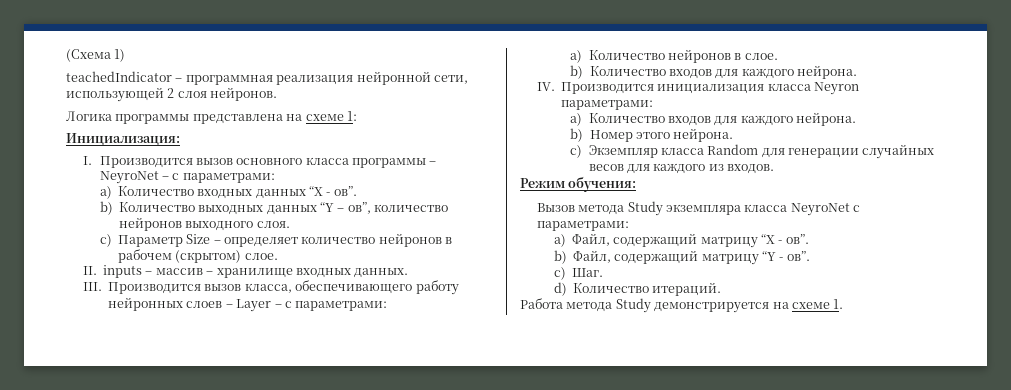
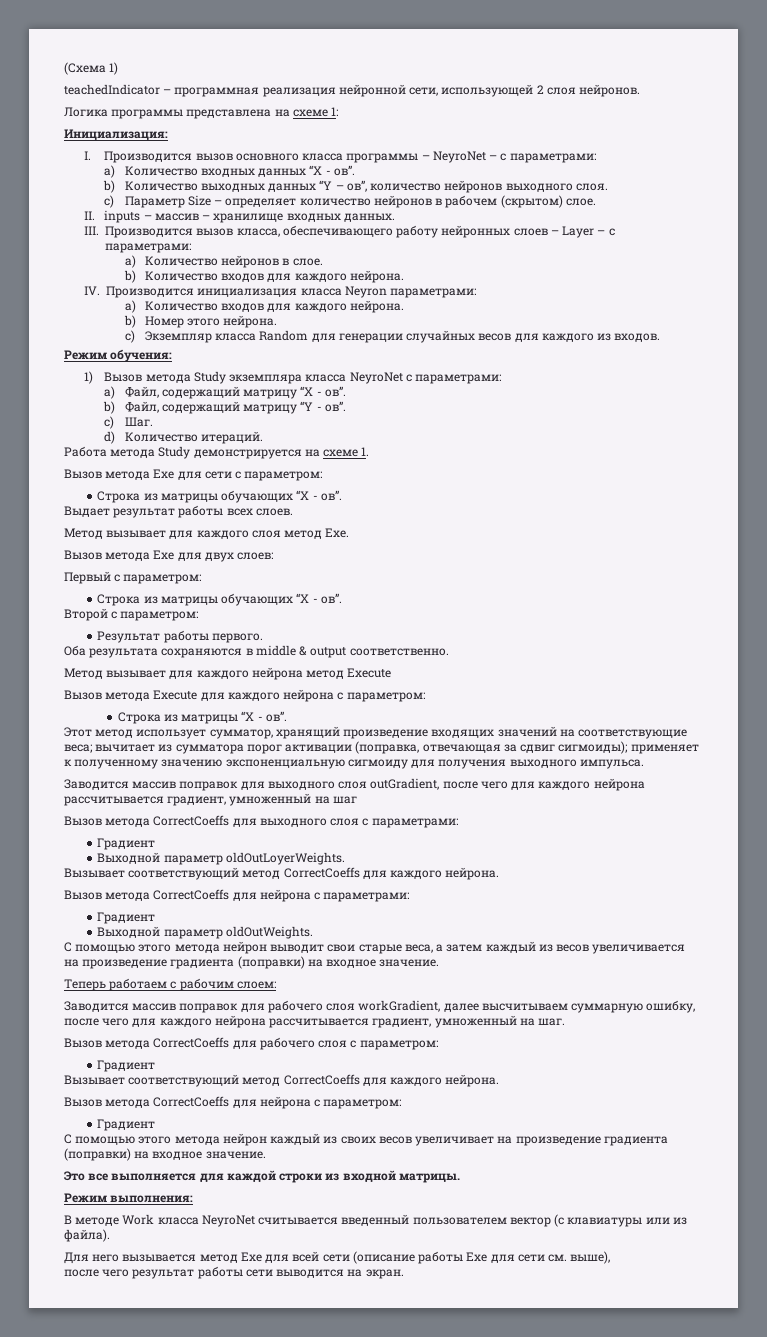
(637, 184) none -> [84,371,94,384] 1)
(844, 304) none -> [64,469,323,481] [97,490,342,503] [64,505,293,518] [64,528,350,539] [64,550,274,562] [64,571,202,584] [97,593,342,606] [64,608,199,621] [97,630,263,643] [64,645,449,658] [64,667,392,680] [64,689,425,702] [117,711,287,724] [64,726,688,739] [64,741,699,754] [64,759,644,769] [64,778,645,791] [64,793,357,806] [64,815,458,828] [97,838,156,850] [97,852,345,865] [64,867,500,880] [64,889,410,902] [97,912,156,924] [97,926,313,939] [64,941,686,954] [64,956,440,969] [64,978,276,991] [64,1000,696,1013] [64,1015,566,1028] [64,1037,438,1050] [97,1060,156,1072] [64,1074,500,1087] [64,1096,402,1109] [97,1119,156,1131] [64,1133,668,1146] [64,1148,266,1161] [64,1170,460,1183] [64,1193,194,1203] [64,1214,687,1227] [64,1229,110,1242] [64,1251,611,1264] [64,1266,404,1279] // Вызов метода Exe для сети с параметром: // Строка из матрицы обучающих “X - ов”. // Выдает результат работы всех слоев. // Метод вызывает для каждого слоя метод Exe. // Вызов метода Exe для двух слоев: // Первый с параметром: // Строка из матрицы обучающих “X - ов”. // Второй с параметром: // Результат работы первого. // Оба результата сохраняются в middle & output соответственно. // Метод вызывает для каждого нейрона метод Execute // Вызов метода Execute для каждого нейрона с параметром: // Строка из матрицы “X - ов”. // Этот метод использует сумматор, хранящий произведение входящих значений на соответствующие веса; вычитает из сумматора порог активации (поправка, отвечающая за сдвиг сигмоиды); применяет к полученному значению экспоненциальную сигмоиду для получения выходного импульса. // Заводится массив поправок для выходного слоя outGradient, после чего для каждого нейрона рассчитывается градиент, умноженный на шаг // Вызов метода CorrectCoeffs для выходного слоя с параметрами: // Градиент // Выходной параметр oldOutLoyerWeights. // Вызывает соответствующий метод CorrectCoeffs для каждого нейрона. // Вызов метода CorrectCoeffs для нейрона с параметрами: // Градиент // Выходной параметр oldOutWeights. // С помощью этого метода нейрон выводит свои старые веса, а затем каждый из весов увеличивается на произведение градиента (поправки) на входное значение. // Теперь работаем с рабочим слоем: // Заводится массив поправок для рабочего слоя workGradient, далее высчитываем суммарную ошибку, после чего для каждого нейрона рассчитывается градиент, умноженный на шаг. // Вызов метода CorrectCoeffs для рабочего слоя с параметром: // Градиент // Вызывает соответствующий метод CorrectCoeffs для каждого нейрона. // Вызов метода CorrectCoeffs для нейрона с параметром: // Градиент // С помощью этого метода нейрон каждый из своих весов увеличивает на произведение градиента (поправки) на входное значение. // Это все выполняется для каждой строки из входной матрицы. // Режим выполнения: // В методе Work класса NeyroNet считывается введенный пользователем вектор (с клавиатуры или из файла). // Для него вызывается метод Exe для всей сети (описание работы Exe для сети см. выше), // после чего результат работы сети выводится на экран.

